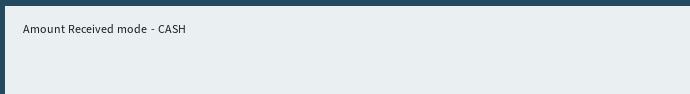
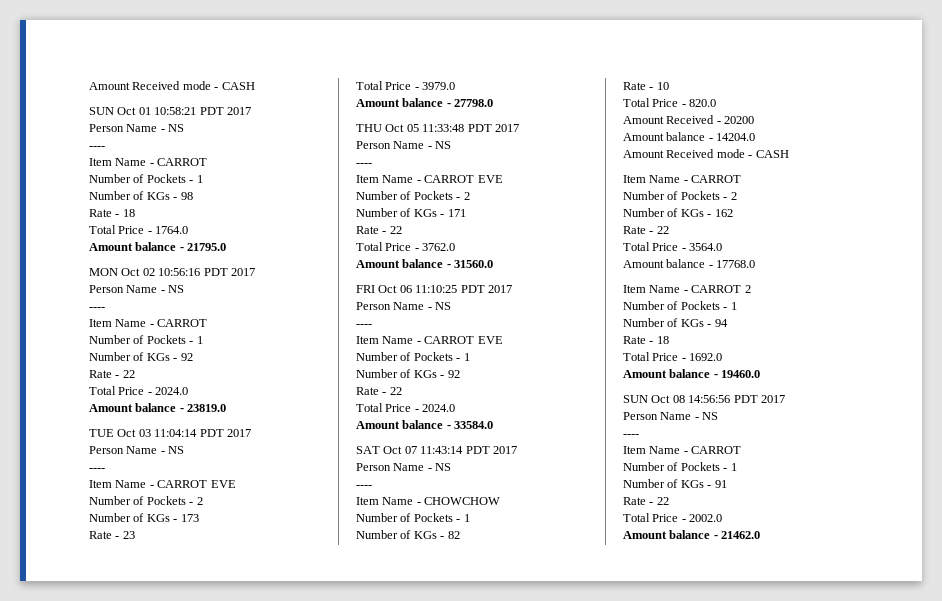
[23,24,186,34] Amount Received mode - CASH -> [89,81,255,90] [89,107,251,115] [89,124,185,132] [89,146,105,149] [89,158,208,166] [89,174,203,183] [89,191,193,200] [89,209,135,217] [89,225,189,234] [89,242,227,251] [89,268,255,276] [89,285,185,293] [89,307,105,310] [89,319,208,327] [89,335,203,344] [89,352,193,361] [89,370,135,378] [89,386,189,395] [89,403,227,412] [89,429,251,437] [89,446,185,454] [89,468,105,471] [89,480,236,488] [89,496,203,505] [89,513,199,522] [89,531,135,539] [356,81,456,90] [356,98,494,107] [356,124,519,132] [356,141,452,149] [356,163,372,166] [356,175,503,183] [356,191,470,200] [356,208,466,217] [356,226,402,234] [356,242,456,251] [356,259,494,268] [356,285,512,293] [356,302,452,310] [356,324,372,327] [356,336,503,344] [356,352,470,361] [356,369,460,378] [356,387,402,395] [356,403,456,412] [356,420,494,429] [356,446,517,454] [356,463,452,471] [356,485,372,488] [356,497,501,505] [356,513,470,522] [356,530,460,539] [623,82,669,90] [623,98,717,107] [623,115,755,124] [623,132,756,141] [623,149,789,158] [623,175,742,183] [623,191,737,200] [623,208,733,217] [623,226,669,234] [623,242,723,251] [623,259,756,268] [623,285,751,293] [623,301,737,310] [623,318,728,327] [623,336,669,344] [623,352,723,361] [623,369,761,378] [623,395,785,403] [623,412,719,420] [623,434,639,437] [623,446,742,454] [623,462,737,471] [623,479,727,488] [623,497,669,505] [623,513,723,522] [623,530,761,539] Amount Received mode - CASH // SUN Oct 01 10:58:21 PDT 2017 // Person Name - NS // ---- // Item Name - CARROT // Number of Pockets - 1 // Number of KGs - 98 // Rate - 18 // Total Price - 1764.0 // Amount balance - 21795.0 // MON Oct 02 10:56:16 PDT 2017 // Person Name - NS // ---- // Item Name - CARROT // Number of Pockets - 1 // Number of KGs - 92 // Rate - 22 // Total Price - 2024.0 // Amount balance - 23819.0 // TUE Oct 03 11:04:14 PDT 2017 // Person Name - NS // ---- // Item Name - CARROT EVE // Number of Pockets - 2 // Number of KGs - 173 // Rate - 23 // Total Price - 3979.0 // Amount balance - 27798.0 // THU Oct 05 11:33:48 PDT 2017 // Person Name - NS // ---- // Item Name - CARROT EVE // Number of Pockets - 2 // Number of KGs - 171 // Rate - 22 // Total Price - 3762.0 // Amount balance - 31560.0 // FRI Oct 06 11:10:25 PDT 2017 // Person Name - NS // ---- // Item Name - CARROT EVE // Number of Pockets - 1 // Number of KGs - 92 // Rate - 22 // Total Price - 2024.0 // Amount balance - 33584.0 // SAT Oct 07 11:43:14 PDT 2017 // Person Name - NS // ---- // Item Name - CHOWCHOW // Number of Pockets - 1 // Number of KGs - 82 // Rate - 10 // Total Price - 820.0 // Amount Received - 20200 // Amount balance - 14204.0 // Amount Received mode - CASH // Item Name - CARROT // Number of Pockets - 2 // Number of KGs - 162 // Rate - 22 // Total Price - 3564.0 // Amount balance - 17768.0 // Item Name - CARROT 2 // Number of Pockets - 1 // Number of KGs - 94 // Rate - 18 // Total Price - 1692.0 // Amount balance - 19460.0 // SUN Oct 08 14:56:56 PDT 2017 // Person Name - NS // ---- // Item Name - CARROT // Number of Pockets - 1 // Number of KGs - 91 // Rate - 22 // Total Price - 2002.0 // Amount balance - 21462.0

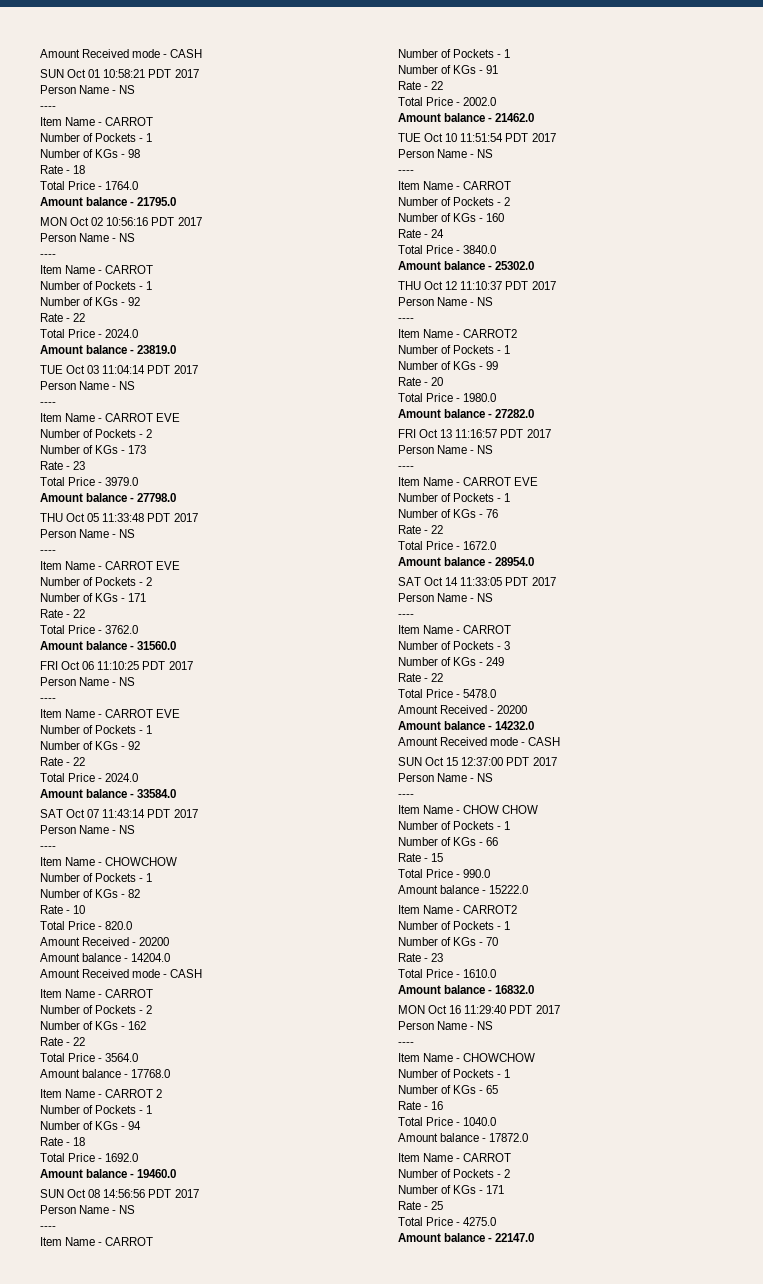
(761, 535) none -> [398,133,556,142] [398,149,494,158] [398,170,414,174] [398,181,512,190] [398,197,511,206] [398,213,505,222] [398,229,445,238] [398,245,497,254] [398,261,535,270] [398,281,556,290] [398,297,494,306] [398,318,414,322] [398,329,518,338] [398,345,511,354] [398,361,499,370] [398,377,444,386] [398,393,497,402] [398,409,535,418] [398,429,551,438] [398,445,494,454] [398,466,414,470] [398,477,539,486] [398,493,511,502] [398,509,499,518] [398,525,444,534] [398,541,497,550] [398,557,535,566] [398,577,556,586] [398,593,494,602] [398,614,414,618] [398,625,512,634] [398,641,511,650] [398,657,505,666] [398,673,444,682] [398,689,497,698] [398,705,528,714] [398,721,535,730] [398,737,561,746] [398,757,557,766] [398,773,494,782] [398,794,414,798] [398,805,539,814] [398,821,511,830] [398,837,499,846] [398,853,444,862] [398,869,491,878] [398,885,529,894] [398,905,518,914] [398,921,511,930] [398,937,499,946] [398,953,444,962] [398,969,497,978] [398,985,535,994] [398,1005,560,1014] [398,1021,494,1030] [398,1042,414,1046] [398,1053,536,1062] [398,1069,511,1078] [398,1085,499,1094] [398,1101,444,1110] [398,1117,497,1126] [398,1133,529,1142] [398,1153,512,1162] [398,1169,511,1178] [398,1185,505,1194] [398,1201,444,1210] [398,1217,497,1226] [398,1233,535,1242] // TUE Oct 10 11:51:54 PDT 2017 // Person Name - NS // ---- // Item Name - CARROT // Number of Pockets - 2 // Number of KGs - 160 // Rate - 24 // Total Price - 3840.0 // Amount balance - 25302.0 // THU Oct 12 11:10:37 PDT 2017 // Person Name - NS // ---- // Item Name - CARROT2 // Number of Pockets - 1 // Number of KGs - 99 // Rate - 20 // Total Price - 1980.0 // Amount balance - 27282.0 // FRI Oct 13 11:16:57 PDT 2017 // Person Name - NS // ---- // Item Name - CARROT EVE // Number of Pockets - 1 // Number of KGs - 76 // Rate - 22 // Total Price - 1672.0 // Amount balance - 28954.0 // SAT Oct 14 11:33:05 PDT 2017 // Person Name - NS // ---- // Item Name - CARROT // Number of Pockets - 3 // Number of KGs - 249 // Rate - 22 // Total Price - 5478.0 // Amount Received - 20200 // Amount balance - 14232.0 // Amount Received mode - CASH // SUN Oct 15 12:37:00 PDT 2017 // Person Name - NS // ---- // Item Name - CHOW CHOW // Number of Pockets - 1 // Number of KGs - 66 // Rate - 15 // Total Price - 990.0 // Amount balance - 15222.0 // Item Name - CARROT2 // Number of Pockets - 1 // Number of KGs - 70 // Rate - 23 // Total Price - 1610.0 // Amount balance - 16832.0 // MON Oct 16 11:29:40 PDT 2017 // Person Name - NS // ---- // Item Name - CHOWCHOW // Number of Pockets - 1 // Number of KGs - 65 // Rate - 16 // Total Price - 1040.0 // Amount balance - 17872.0 // Item Name - CARROT // Number of Pockets - 2 // Number of KGs - 171 // Rate - 25 // Total Price - 4275.0 // Amount balance - 22147.0

